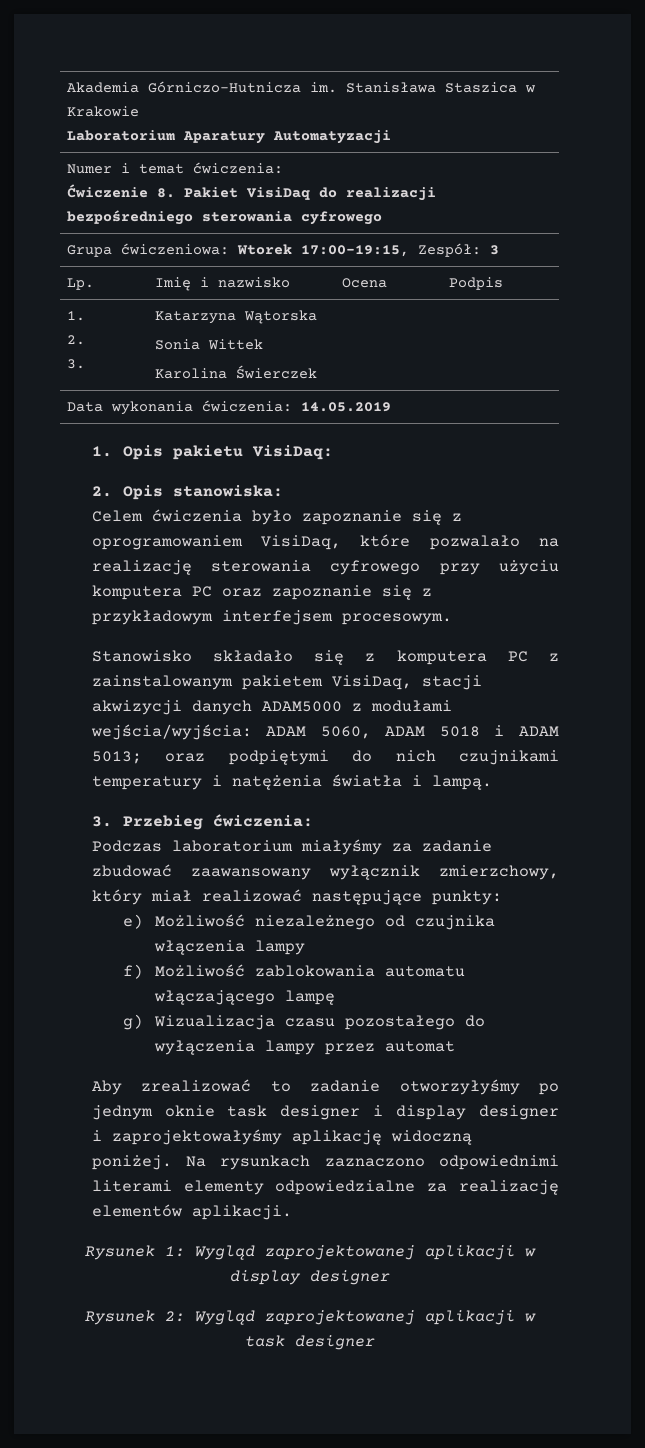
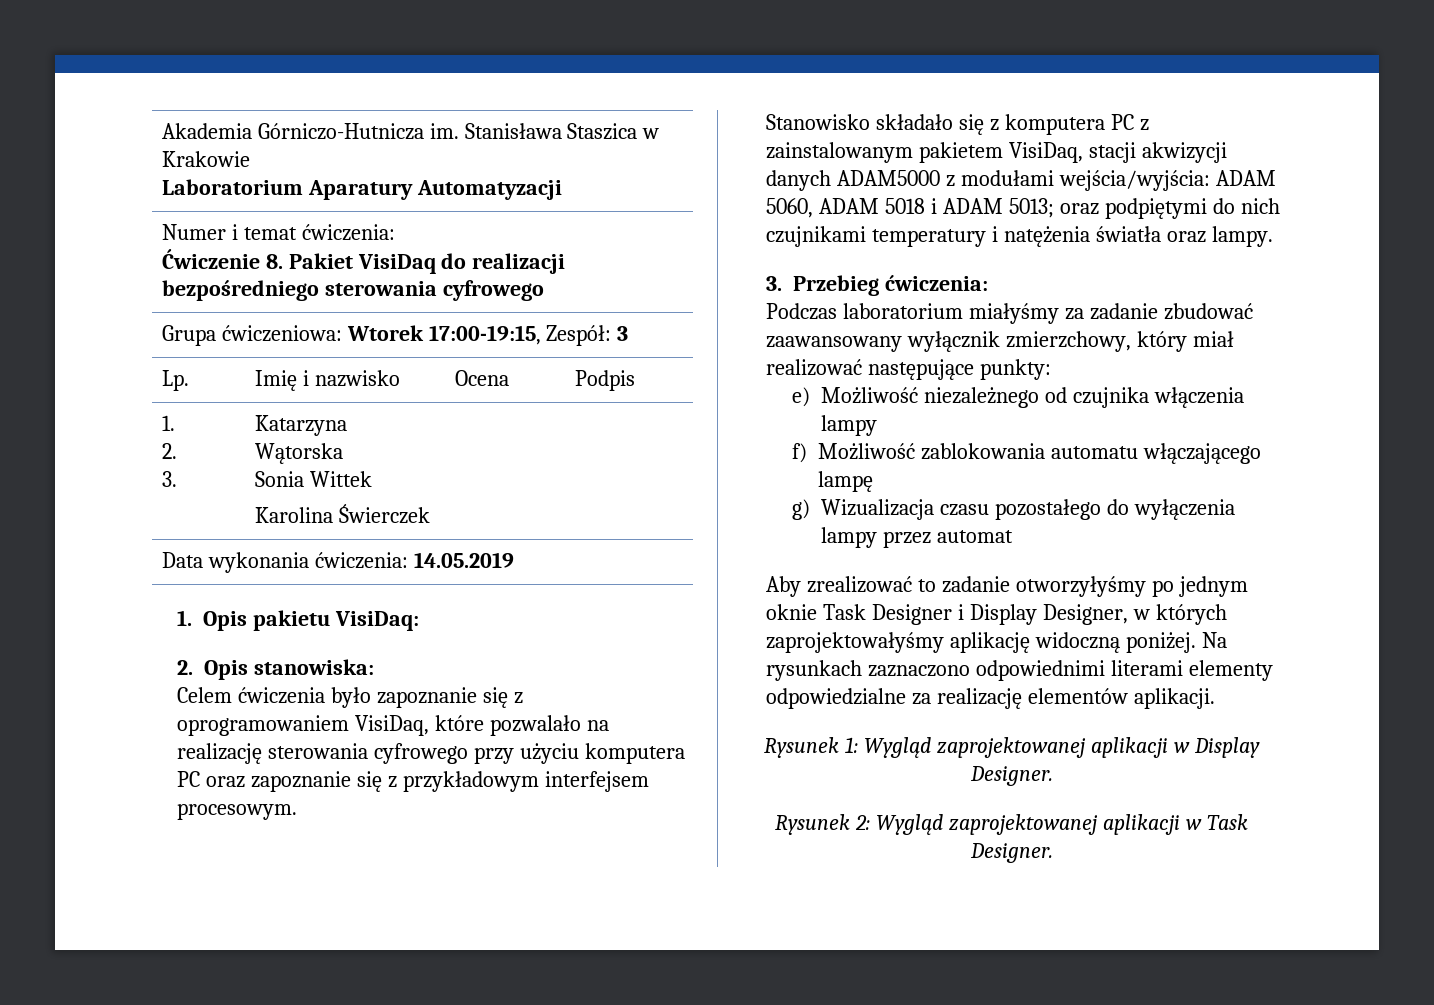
[411,775,492,790] i lampą. -> [1167,226,1274,247] oraz lampy.
[227,1105,559,1120] [91,1130,102,1141] task designer i display designer i -> [823,604,1228,625] Task Designer i Display Designer, w których
[229,1270,390,1285] display designer -> [1193,737,1260,758] [969,766,1053,786] Display Designer.
[244,1335,375,1350] task designer -> [1206,814,1248,830] [969,843,1053,863] Task Designer.

